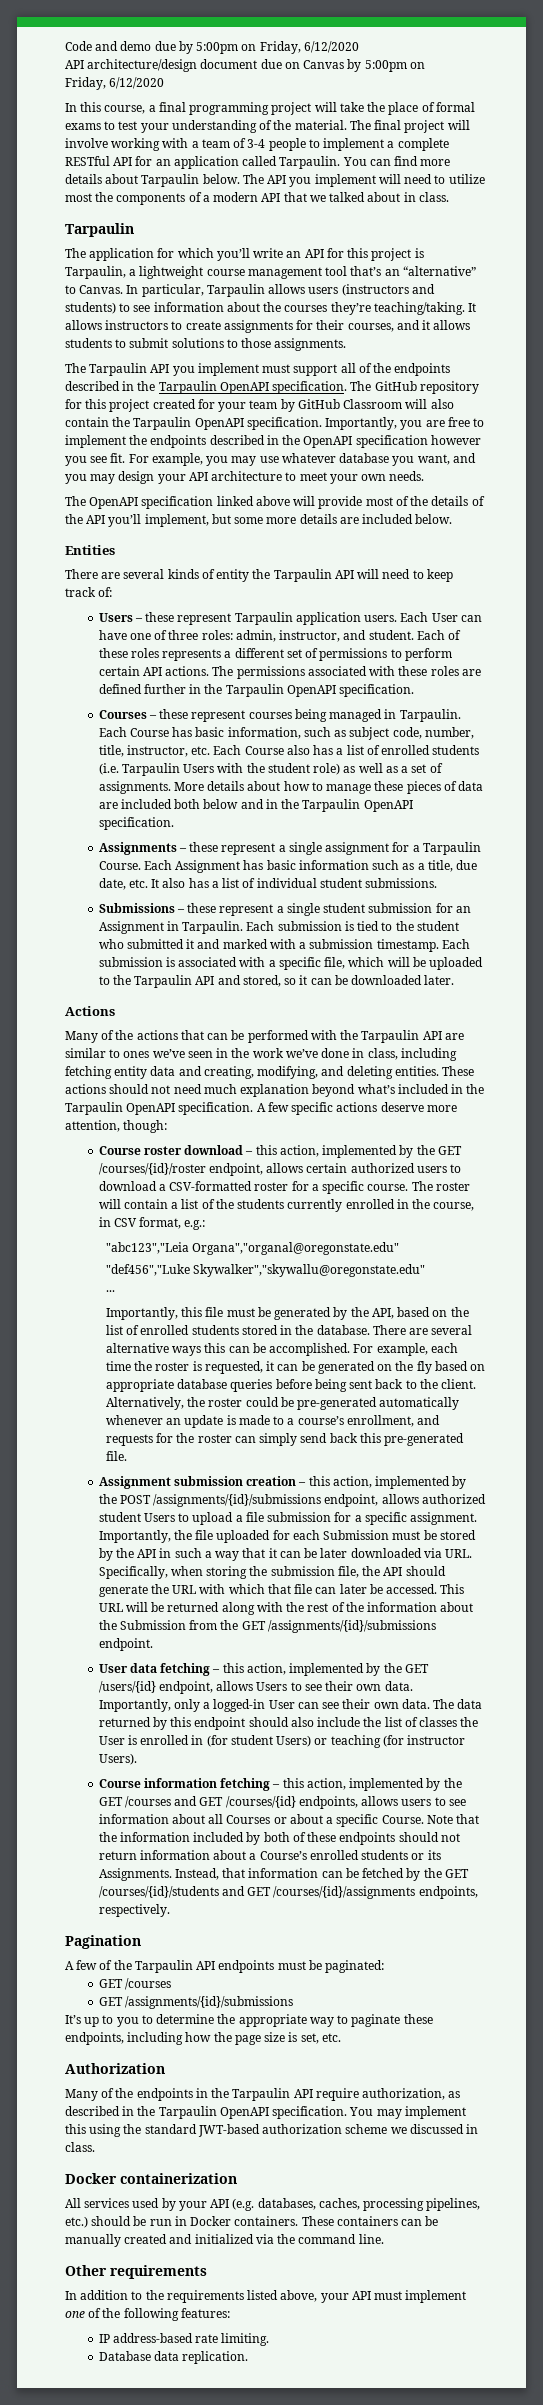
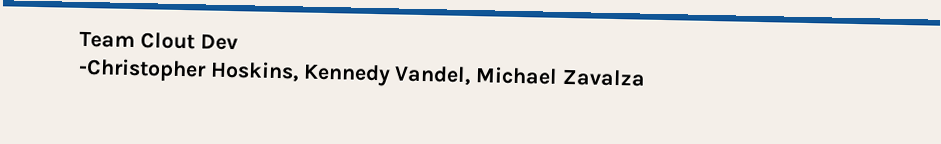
[65,41,359,54] [65,59,425,72] [65,77,165,90] [65,102,475,115] [65,120,470,133] [65,138,449,151] [65,156,451,169] [65,174,485,187] [65,192,449,205] [65,223,134,237] [65,248,424,261] [65,266,476,279] [65,284,435,297] [65,302,477,315] [65,320,471,333] [65,338,347,351] [65,363,451,376] [65,381,479,394] [65,399,454,412] [65,417,485,430] [65,435,481,448] [65,453,476,466] [65,471,425,484] [65,496,485,509] [65,514,453,527] [65,545,115,555] [65,569,453,582] [65,587,113,597] [98,612,482,625] [98,630,462,642] [98,648,452,661] [98,666,481,679] [98,684,415,697] [98,709,461,722] [98,727,474,740] [98,745,480,757] [98,763,443,776] [98,781,484,794] [98,799,413,812] [98,817,174,830] [98,842,481,855] [98,860,478,873] [98,878,438,890] [98,903,471,916] [98,921,459,934] [98,939,470,952] [98,957,484,970] [98,975,455,988] [65,1006,115,1016] [65,1030,464,1043] [65,1048,457,1061] [65,1066,475,1079] [65,1084,485,1097] [65,1102,457,1115] [65,1120,168,1133] [98,1145,462,1158] [98,1163,462,1176] [98,1181,470,1194] [98,1199,475,1212] [98,1217,206,1230] [105,1242,400,1255] [105,1264,426,1277] [105,1290,115,1292] [105,1307,469,1320] [105,1325,473,1335] [105,1343,458,1356] [105,1361,486,1374] [105,1379,477,1392] [105,1397,460,1410] [105,1415,441,1428] [105,1433,465,1446] [105,1451,127,1461] [98,1476,467,1489] [98,1494,486,1507] [98,1512,478,1525] [98,1530,476,1543] [98,1548,473,1561] [98,1566,446,1579] [98,1584,465,1597] [98,1602,474,1615] [98,1620,436,1633] [98,1638,153,1651] [98,1663,429,1676] [98,1681,413,1694] [98,1699,483,1712] [98,1717,479,1730] [98,1735,466,1748] [98,1753,137,1765] [98,1778,462,1791] [98,1796,466,1809] [98,1814,480,1827] [98,1832,460,1845] [98,1850,441,1860] [98,1868,469,1881] [98,1886,478,1899] [98,1904,170,1917] [65,1935,141,1949] [65,1960,385,1973] [98,1978,171,1990] [98,1996,293,2009] [65,2014,433,2027] [65,2032,341,2045] [65,2063,165,2074] [65,2088,461,2101] [65,2106,466,2119] [65,2124,479,2137] [65,2142,95,2152] [65,2173,237,2184] [65,2198,481,2211] [65,2216,439,2228] [65,2234,384,2247] [65,2265,207,2279] [65,2290,467,2303] [65,2308,230,2321] [98,2333,270,2346] [98,2351,249,2364] Code and demo due by 5:00pm on Friday, 6/12/2020 // API architecture/design document due on Canvas by 5:00pm on // Friday, 6/12/2020 // In this course, a final programming project will take the place of formal exams to test your understanding of the material. The final project will involve working with a team of 3-4 people to implement a complete RESTful API for an application called Tarpaulin. You can find more details about Tarpaulin below. The API you implement will need to utilize most the components of a modern API that we talked about in class. // Tarpaulin // The application for which you’ll write an API for this project is Tarpaulin, a lightweight course management tool that’s an “alternative” to Canvas. In particular, Tarpaulin allows users (instructors and students) to see information about the courses they’re teaching/taking. It allows instructors to create assignments for their courses, and it allows students to submit solutions to those assignments. // The Tarpaulin API you implement must support all of the endpoints described in the Tarpaulin OpenAPI specification. The GitHub repository for this project created for your team by GitHub Classroom will also contain the Tarpaulin OpenAPI specification. Importantly, you are free to implement the endpoints described in the OpenAPI specification however you see fit. For example, you may use whatever database you want, and you may design your API architecture to meet your own needs. // The OpenAPI specification linked above will provide most of the details of the API you’ll implement, but some more details are included below. // Entities // There are several kinds of entity the Tarpaulin API will need to keep track of: // Users – these represent Tarpaulin application users. Each User can have one of three roles: admin, instructor, and student. Each of these roles represents a different set of permissions to perform certain API actions. The permissions associated with these roles are defined further in the Tarpaulin OpenAPI specification. // Courses – these represent courses being managed in Tarpaulin. Each Course has basic information, such as subject code, number, title, instructor, etc. Each Course also has a list of enrolled students (i.e. Tarpaulin Users with the student role) as well as a set of assignments. More details about how to manage these pieces of data are included both below and in the Tarpaulin OpenAPI specification. // Assignments – these represent a single assignment for a Tarpaulin Course. Each Assignment has basic information such as a title, due date, etc. It also has a list of individual student submissions. // Submissions – these represent a single student submission for an Assignment in Tarpaulin. Each submission is tied to the student who submitted it and marked with a submission timestamp. Each submission is associated with a specific file, which will be uploaded to the Tarpaulin API and stored, so it can be downloaded later. // Actions // Many of the actions that can be performed with the Tarpaulin API are similar to ones we’ve seen in the work we’ve done in class, including fetching entity data and creating, modifying, and deleting entities. These actions should not need much explanation beyond what’s included in the Tarpaulin OpenAPI specification. A few specific actions deserve more attention, though: // Course roster download – this action, implemented by the GET /courses/{id}/roster endpoint, allows certain authorized users to download a CSV-formatted roster for a specific course. The roster will contain a list of the students currently enrolled in the course, in CSV format, e.g.: // "abc123","Leia Organa","organal@oregonstate.edu" // "def456","Luke Skywalker","skywallu@oregonstate.edu" // ... // Importantly, this file must be generated by the API, based on the list of enrolled students stored in the database. There are several alternative ways this can be accomplished. For example, each time the roster is requested, it can be generated on the fly based on appropriate database queries before being sent back to the client. Alternatively, the roster could be pre-generated automatically whenever an update is made to a course’s enrollment, and requests for the roster can simply send back this pre-generated file. // Assignment submission creation – this action, implemented by the POST /assignments/{id}/submissions endpoint, allows authorized student Users to upload a file submission for a specific assignment. Importantly, the file uploaded for each Submission must be stored by the API in such a way that it can be later downloaded via URL. Specifically, when storing the submission file, the API should generate the URL with which that file can later be accessed. This URL will be returned along with the rest of the information about the Submission from the GET /assignments/{id}/submissions endpoint. // User data fetching – this action, implemented by the GET /users/{id} endpoint, allows Users to see their own data. Importantly, only a logged-in User can see their own data. The data returned by this endpoint should also include the list of classes the User is enrolled in (for student Users) or teaching (for instructor Users). // Course information fetching – this action, implemented by the GET /courses and GET /courses/{id} endpoints, allows users to see information about all Courses or about a specific Course. Note that the information included by both of these endpoints should not return information about a Course’s enrolled students or its Assignments. Instead, that information can be fetched by the GET /courses/{id}/students and GET /courses/{id}/assignments endpoints, respectively. // Pagination // A few of the Tarpaulin API endpoints must be paginated: // GET /courses // GET /assignments/{id}/submissions // It’s up to you to determine the appropriate way to paginate these endpoints, including how the page size is set, etc. // Authorization // Many of the endpoints in the Tarpaulin API require authorization, as described in the Tarpaulin OpenAPI specification. You may implement this using the standard JWT-based authorization scheme we discussed in class. // Docker containerization // All services used by your API (e.g. databases, caches, processing pipelines, etc.) should be run in Docker containers. These containers can be manually created and initialized via the command line. // Other requirements // In addition to the requirements listed above, your API must implement one of the following features: // IP address-based rate limiting. // Database data replication. -> [79,31,238,51] [78,57,647,87] Team Clout Dev // -Christopher Hoskins, Kennedy Vandel, Michael Zavalza

